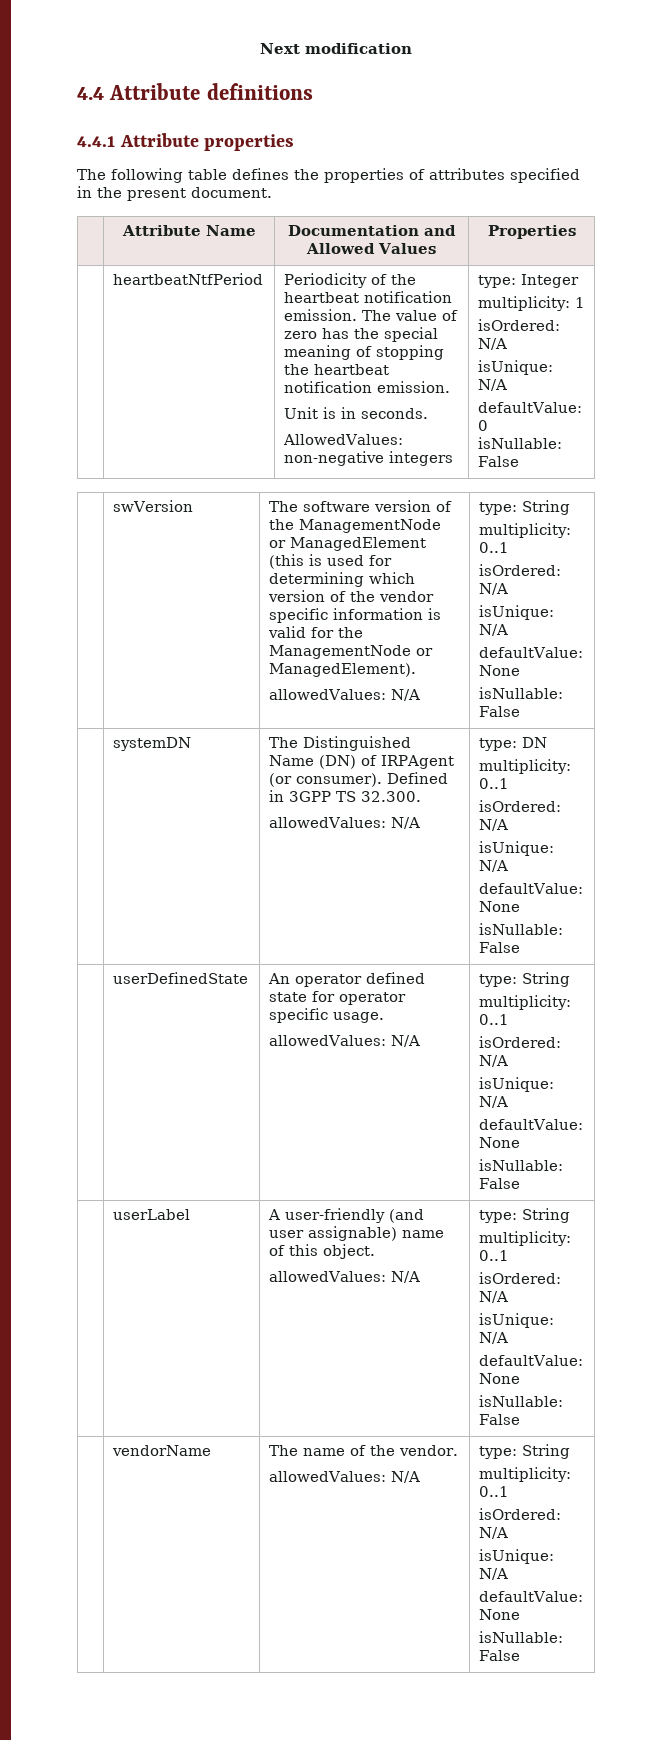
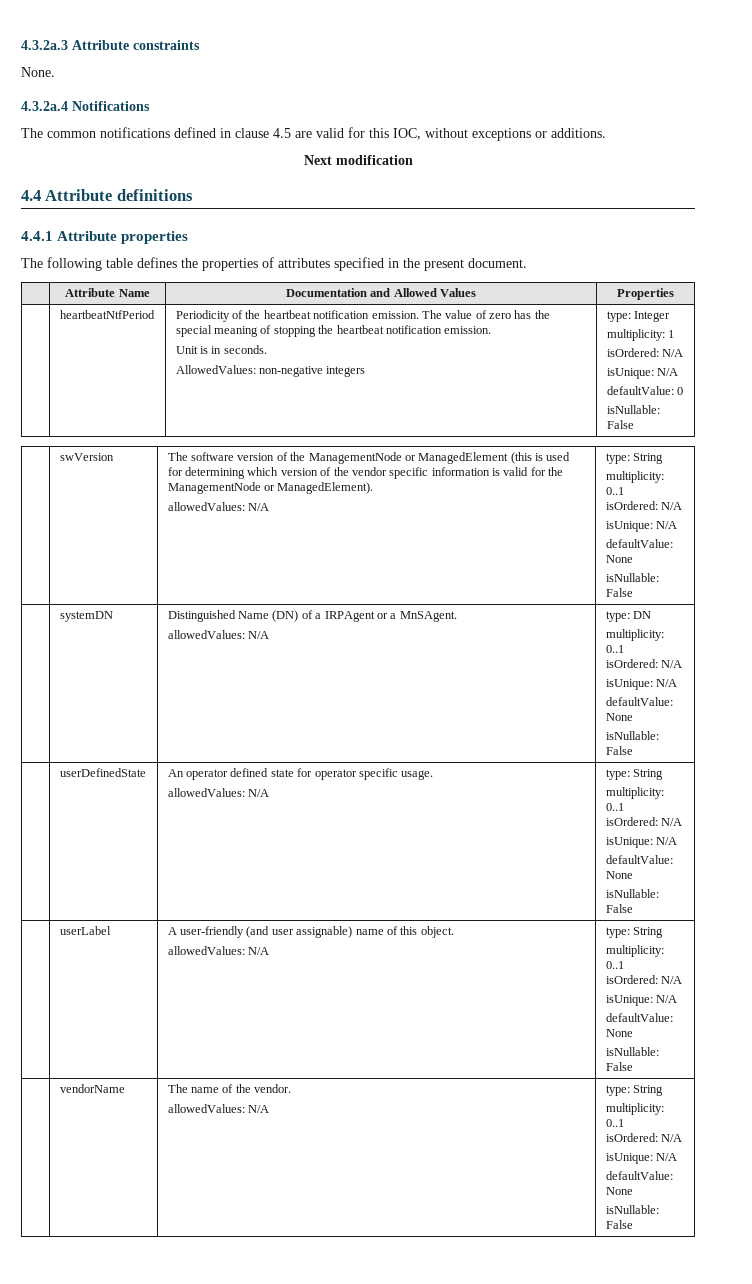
(260, 48) none -> [21,40,200,50] [21,67,55,77] [21,101,150,111] [21,127,606,141] 4.3.2a.3 Attribute constraints // None. // 4.3.2a.4 Notifications // The common notifications defined in clause 4.5 are valid for this IOC, without exceptions or additions. //
[268,737,298,748] The -> (113, 616) none
[380,755,454,769] [268,772,448,787] [268,790,421,802] IRPAgent (or consumer). Defined in 3GPP TS 32.300. -> [315,611,457,622] a IRPAgent or a MnSAgent.

